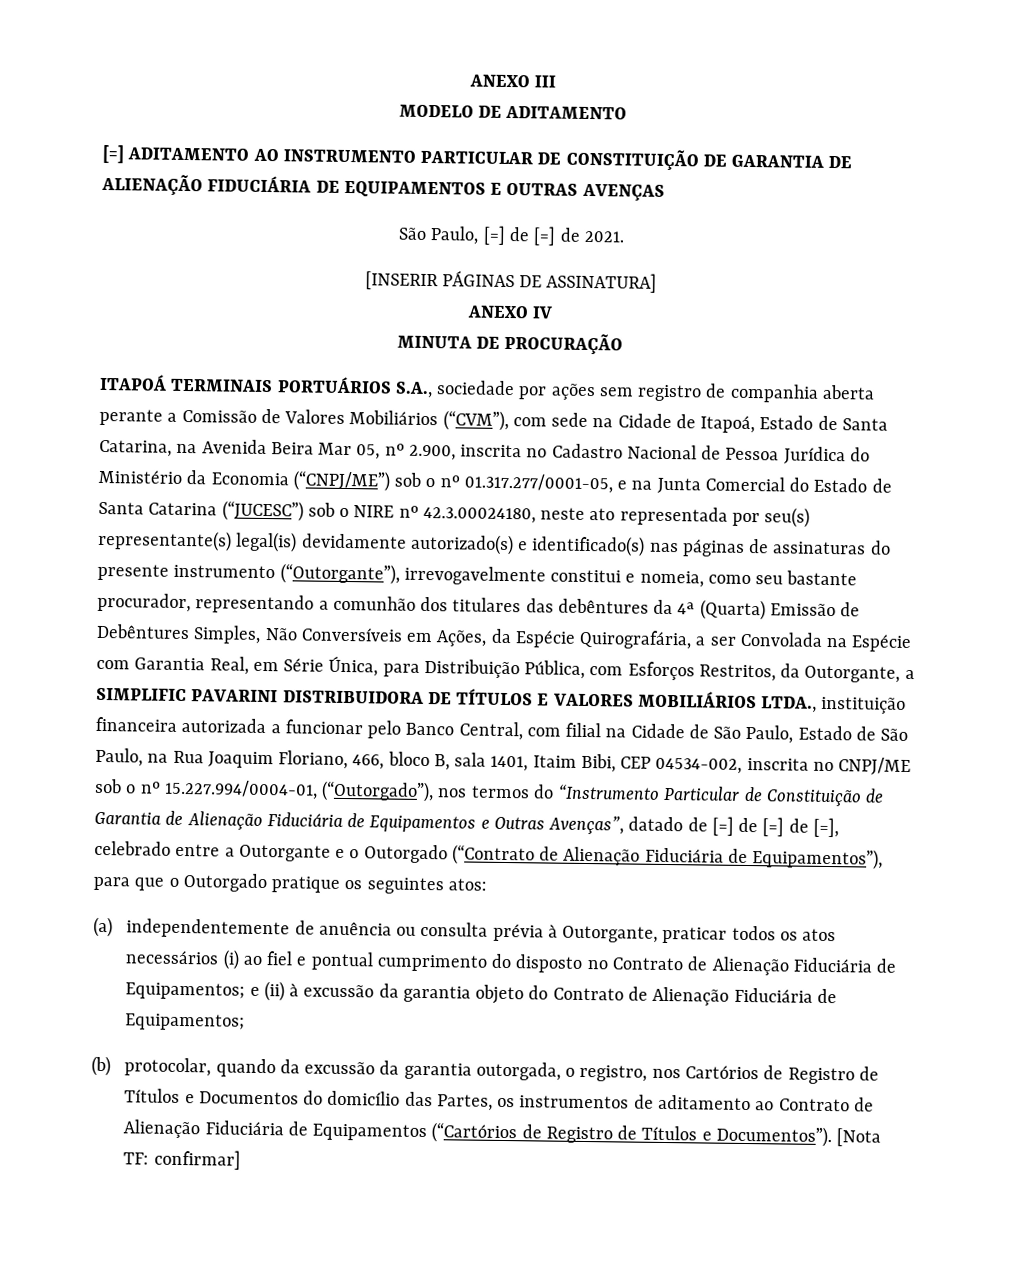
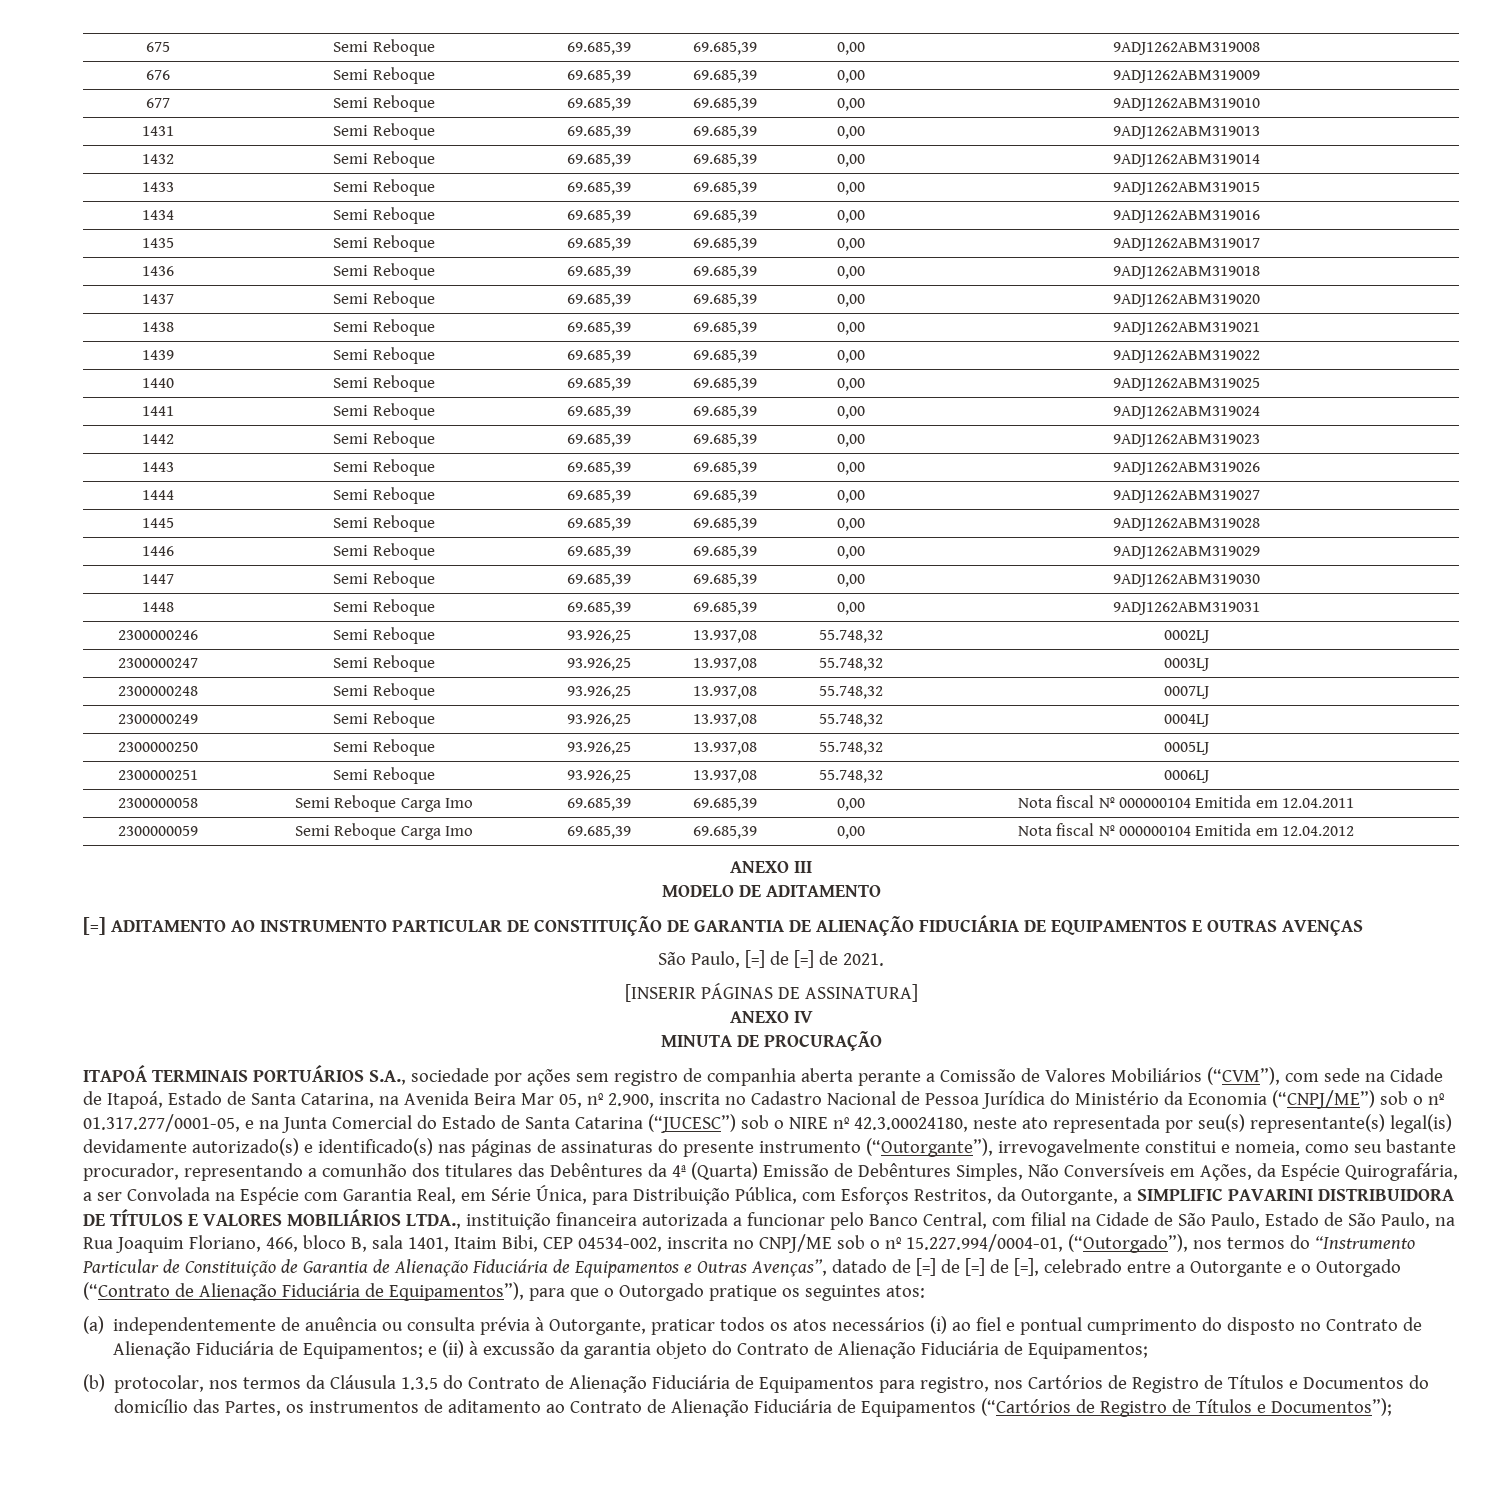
(468, 81) none -> [146,42,170,52] [333,39,435,56] [566,42,631,55] [692,42,757,55] [836,42,865,55] [1112,42,1260,55] [146,70,170,80] [333,67,435,84] [566,70,631,83] [692,70,757,83] [836,70,865,83] [1112,70,1260,83] [146,98,170,108] [333,95,435,112] [566,98,631,111] [692,98,757,111] [836,98,865,111] [1112,98,1260,111] [142,126,174,136] [333,123,435,140] [566,126,631,139] [692,126,757,139] [836,126,865,139] [1112,126,1260,139] [142,154,174,164] [333,151,435,168] [566,154,631,167] [692,154,757,167] [836,154,865,167] [1112,154,1260,167] [142,182,174,192] [333,179,435,196] [566,182,631,195] [692,182,757,195] [836,182,865,195] [1112,182,1260,195] [142,210,174,220] [333,207,435,224] [566,210,631,223] [692,210,757,223] [836,210,865,223] [1112,210,1260,223] [142,238,174,248] [333,235,435,252] [566,238,631,251] [692,238,757,251] [836,238,865,251] [1112,238,1260,251] [142,266,174,276] [333,263,435,280] [566,266,631,279] [692,266,757,279] [836,266,865,279] [1112,266,1260,279] [142,294,174,304] [333,291,435,308] [566,294,631,307] [692,294,757,307] [836,294,865,307] [1112,294,1260,307] [142,322,174,332] [333,319,435,336] [566,322,631,335] [692,322,757,335] [836,322,865,335] [1112,322,1260,335] [142,350,174,360] [333,347,435,364] [566,350,631,363] [692,350,757,363] [836,350,865,363] [1112,350,1260,363] [142,378,174,388] [333,375,435,392] [566,378,631,391] [692,378,757,391] [836,378,865,391] [1112,378,1260,391] [142,406,174,416] [333,403,435,420] [566,406,631,419] [692,406,757,419] [836,406,865,419] [1112,406,1260,419] [142,434,174,444] [333,431,435,448] [566,434,631,447] [692,434,757,447] [836,434,865,447] [1112,434,1260,447] [142,462,174,472] [333,459,435,476] [566,462,631,475] [692,462,757,475] [836,462,865,475] [1112,462,1260,475] [142,490,174,500] [333,487,435,504] [566,490,631,503] [692,490,757,503] [836,490,865,503] [1112,490,1260,503] [142,518,174,528] [333,515,435,532] [566,518,631,531] [692,518,757,531] [836,518,865,531] [1112,518,1260,531] [142,546,174,556] [333,543,435,560] [566,546,631,559] [692,546,757,559] [836,546,865,559] [1112,546,1260,559] [142,574,174,584] [333,571,435,588] [566,574,631,587] [692,574,757,587] [836,574,865,587] [1112,574,1260,587] [142,602,174,612] [333,599,435,616] [566,602,631,615] [692,602,757,615] [836,602,865,615] [1112,602,1260,615] [118,630,198,640] [333,627,435,644] [566,630,631,643] [692,630,757,643] [818,630,883,643] [1163,630,1209,643] [118,658,198,668] [333,655,435,672] [566,658,631,671] [692,658,757,671] [818,658,883,671] [1163,658,1209,671] [118,686,198,696] [333,683,435,700] [566,686,631,699] [692,686,757,699] [818,686,883,699] [1163,686,1209,699] [118,714,198,724] [333,711,435,728] [566,714,631,727] [692,714,757,727] [818,714,883,727] [1163,714,1209,727] [118,742,198,752] [333,739,435,756] [566,742,631,755] [692,742,757,755] [818,742,883,755] [1163,742,1209,755] [118,770,198,780] [333,767,435,784] [566,770,631,783] [692,770,757,783] [818,770,883,783] [1163,770,1209,783] [118,798,198,808] [294,795,474,812] [566,798,631,811] [692,798,757,811] [836,798,865,811] [1017,795,1355,808] [118,826,198,836] [294,823,474,840] [566,826,631,839] [692,826,757,839] [836,826,865,839] [1017,823,1355,836] 675 | Semi Reboque | 69.685,39 | 69.685,39 | 0,00 | 9ADJ1262ABM319008 // 676 | Semi Reboque | 69.685,39 | 69.685,39 | 0,00 | 9ADJ1262ABM319009 // 677 | Semi Reboque | 69.685,39 | 69.685,39 | 0,00 | 9ADJ1262ABM319010 // 1431 | Semi Reboque | 69.685,39 | 69.685,39 | 0,00 | 9ADJ1262ABM319013 // 1432 | Semi Reboque | 69.685,39 | 69.685,39 | 0,00 | 9ADJ1262ABM319014 // 1433 | Semi Reboque | 69.685,39 | 69.685,39 | 0,00 | 9ADJ1262ABM319015 // 1434 | Semi Reboque | 69.685,39 | 69.685,39 | 0,00 | 9ADJ1262ABM319016 // 1435 | Semi Reboque | 69.685,39 | 69.685,39 | 0,00 | 9ADJ1262ABM319017 // 1436 | Semi Reboque | 69.685,39 | 69.685,39 | 0,00 | 9ADJ1262ABM319018 // 1437 | Semi Reboque | 69.685,39 | 69.685,39 | 0,00 | 9ADJ1262ABM319020 // 1438 | Semi Reboque | 69.685,39 | 69.685,39 | 0,00 | 9ADJ1262ABM319021 // 1439 | Semi Reboque | 69.685,39 | 69.685,39 | 0,00 | 9ADJ1262ABM319022 // 1440 | Semi Reboque | 69.685,39 | 69.685,39 | 0,00 | 9ADJ1262ABM319025 // 1441 | Semi Reboque | 69.685,39 | 69.685,39 | 0,00 | 9ADJ1262ABM319024 // 1442 | Semi Reboque | 69.685,39 | 69.685,39 | 0,00 | 9ADJ1262ABM319023 // 1443 | Semi Reboque | 69.685,39 | 69.685,39 | 0,00 | 9ADJ1262ABM319026 // 1444 | Semi Reboque | 69.685,39 | 69.685,39 | 0,00 | 9ADJ1262ABM319027 // 1445 | Semi Reboque | 69.685,39 | 69.685,39 | 0,00 | 9ADJ1262ABM319028 // 1446 | Semi Reboque | 69.685,39 | 69.685,39 | 0,00 | 9ADJ1262ABM319029 // 1447 | Semi Reboque | 69.685,39 | 69.685,39 | 0,00 | 9ADJ1262ABM319030 // 1448 | Semi Reboque | 69.685,39 | 69.685,39 | 0,00 | 9ADJ1262ABM319031 // 2300000246 | Semi Reboque | 93.926,25 | 13.937,08 | 55.748,32 | 0002LJ // 2300000247 | Semi Reboque | 93.926,25 | 13.937,08 | 55.748,32 | 0003LJ // 2300000248 | Semi Reboque | 93.926,25 | 13.937,08 | 55.748,32 | 0007LJ // 2300000249 | Semi Reboque | 93.926,25 | 13.937,08 | 55.748,32 | 0004LJ // 2300000250 | Semi Reboque | 93.926,25 | 13.937,08 | 55.748,32 | 0005LJ // 2300000251 | Semi Reboque | 93.926,25 | 13.937,08 | 55.748,32 | 0006LJ // 2300000058 | Semi Reboque Carga Imo | 69.685,39 | 69.685,39 | 0,00 | Nota fiscal Nº 000000104 Emitida em 12.04.2011 // 2300000059 | Semi Reboque Carga Imo | 69.685,39 | 69.685,39 | 0,00 | Nota fiscal Nº 000000104 Emitida em 12.04.2012 //
[557,598,649,614] debêntures -> [549,1163,643,1177] Debêntures
[215,1058,576,1081] quando da excussão da garantia outorgada, o -> [209,1375,916,1393] nos termos da Cláusula 1.3.5 do Contrato de Alienação Fiduciária de Equipamentos para
[715,1125,882,1148] [123,1149,241,1170] Documentos”). [Nota TF: confirmar] -> [1271,1398,1393,1416] Documentos”);

